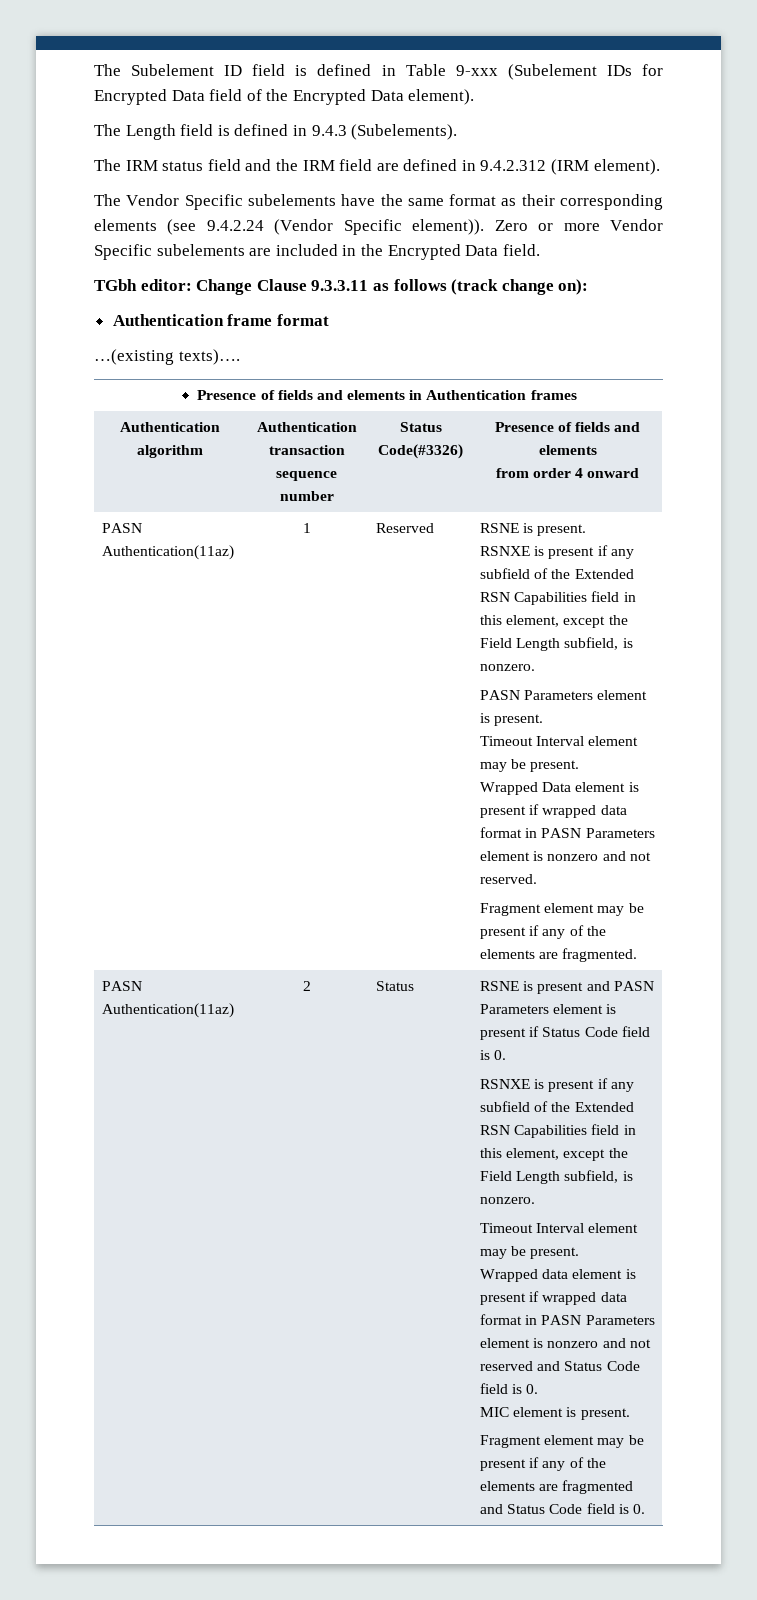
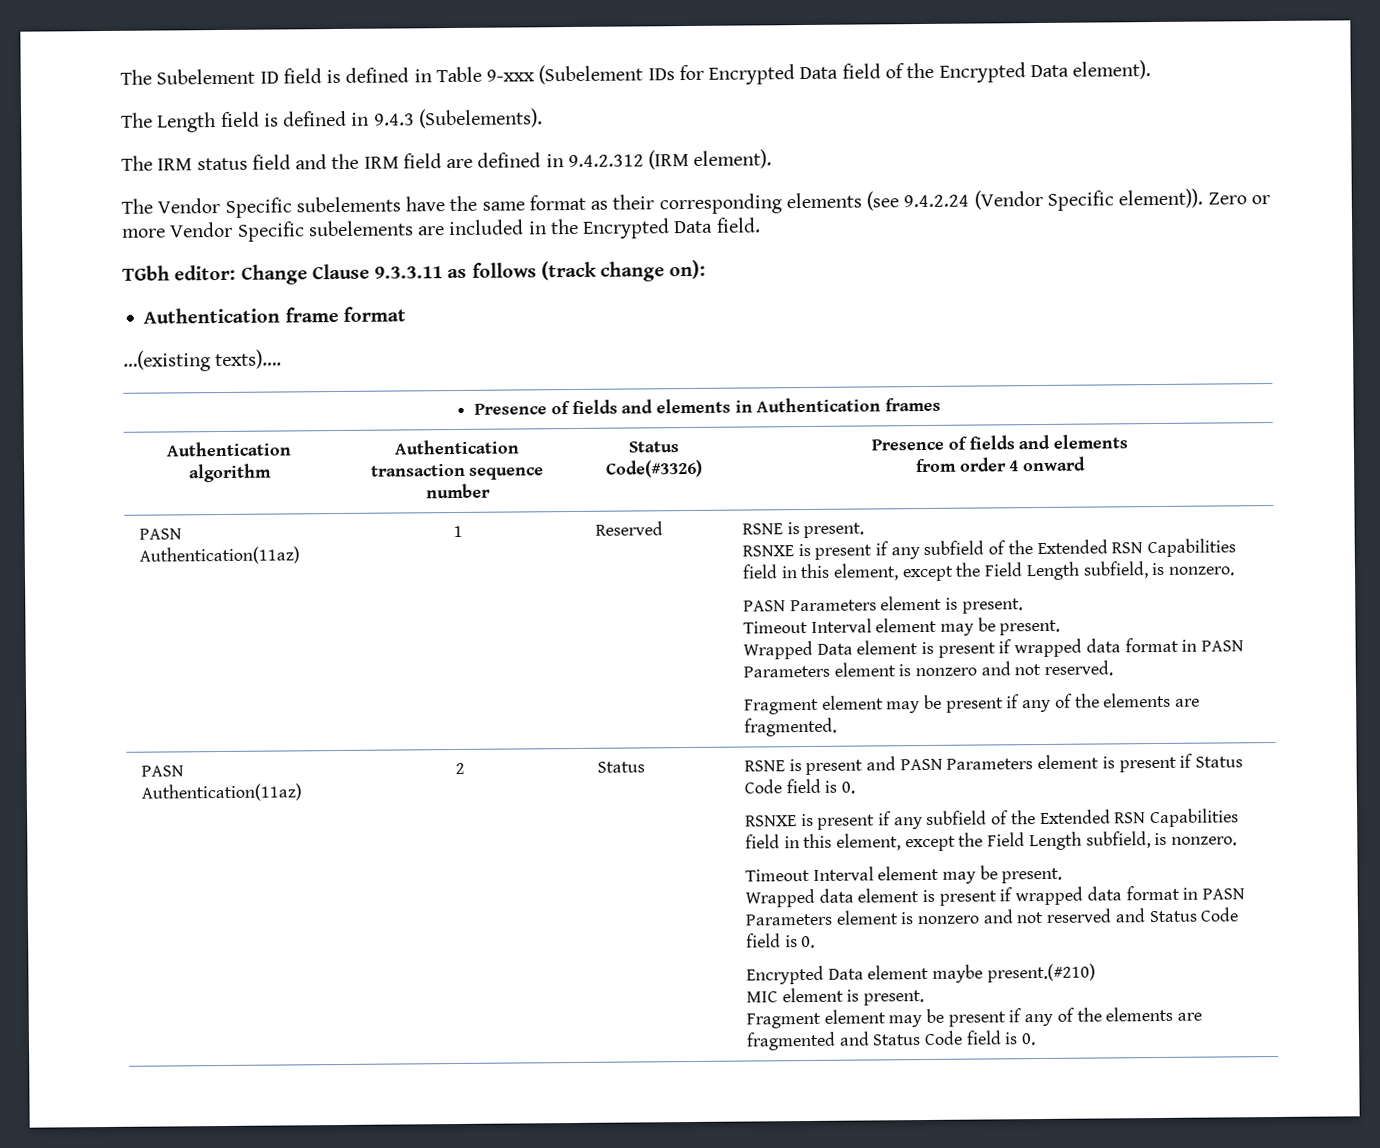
(539, 1389) none -> [745,963,1096,985] // Encrypted Data element maybe present.(#210)

